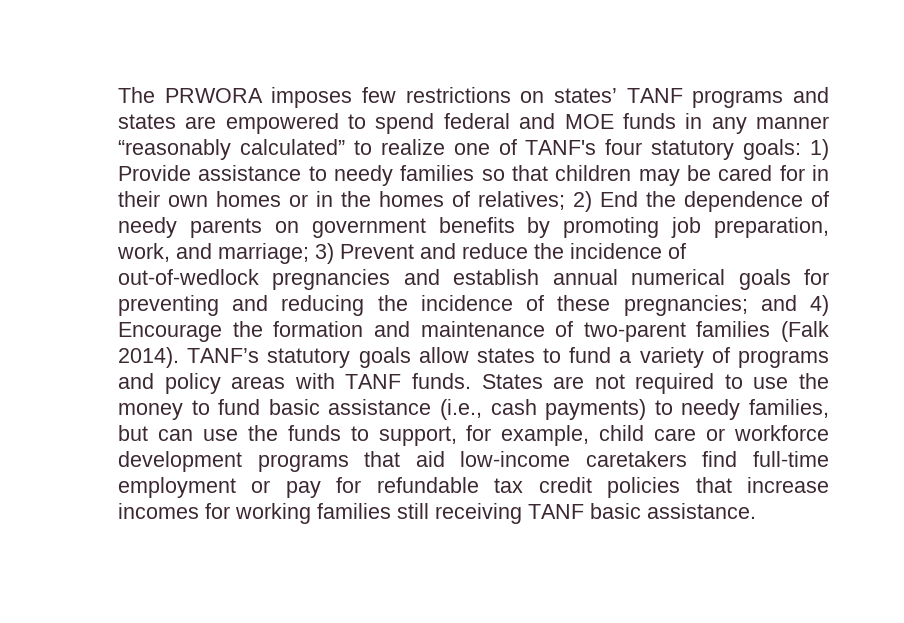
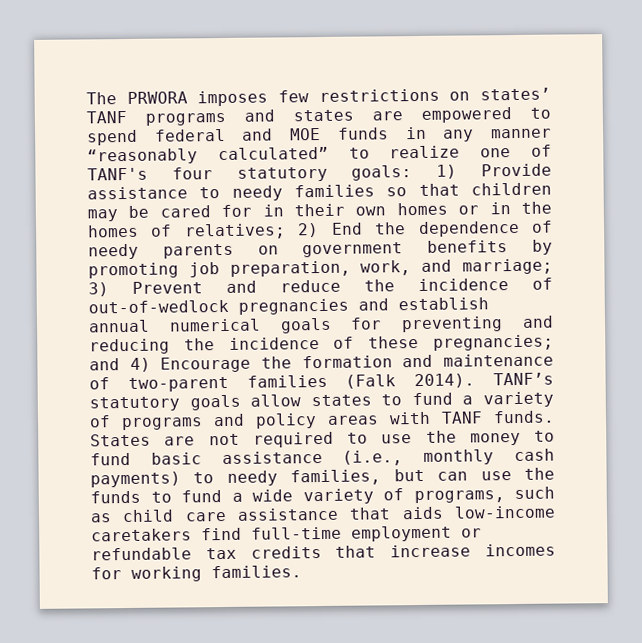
(482, 409) none -> [423,449,495,465] monthly
[378,425,829,446] [118,451,445,472] support, for example, child care or workforce development programs that aid -> [181,486,555,505] [90,506,444,523] fund a wide variety of programs, such as child care assistance that aids
[285,477,681,498] pay for refundable tax credit policies -> [91,546,322,561] refundable tax credits
[317,503,756,524] families still receiving TANF basic assistance. -> [211,565,302,579] families.

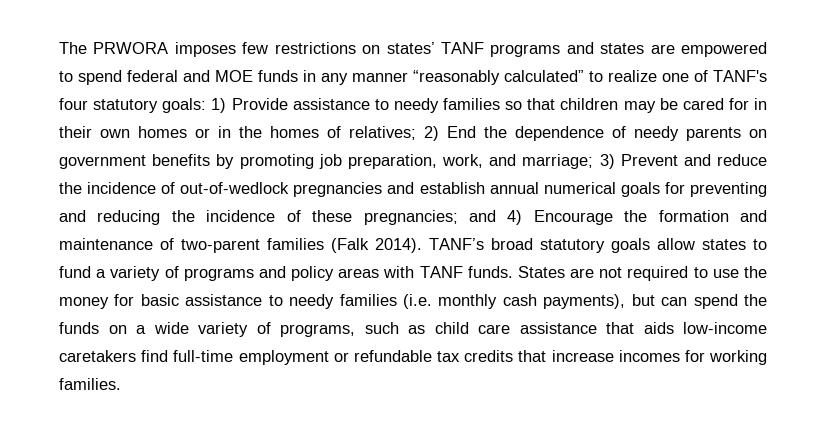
(554, 379) none -> [491,238,533,250] broad
[534,430,555,442] [90,448,555,466] [90,469,382,488] to fund basic assistance (i.e., monthly cash payments) to needy families, -> [114,294,626,309] for basic assistance to needy families (i.e. monthly cash payments),
[480,471,512,481] use -> [693,294,738,309] spend
[150,490,222,503] to fund -> [108,325,127,334] on

